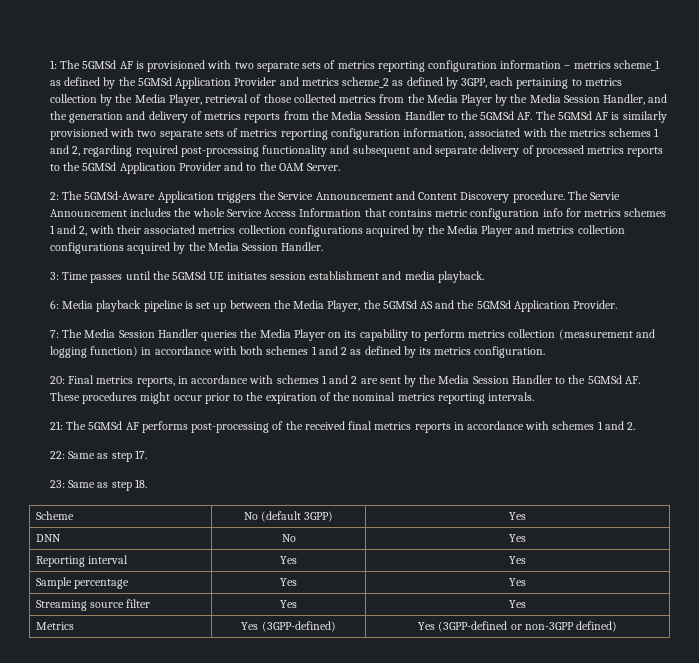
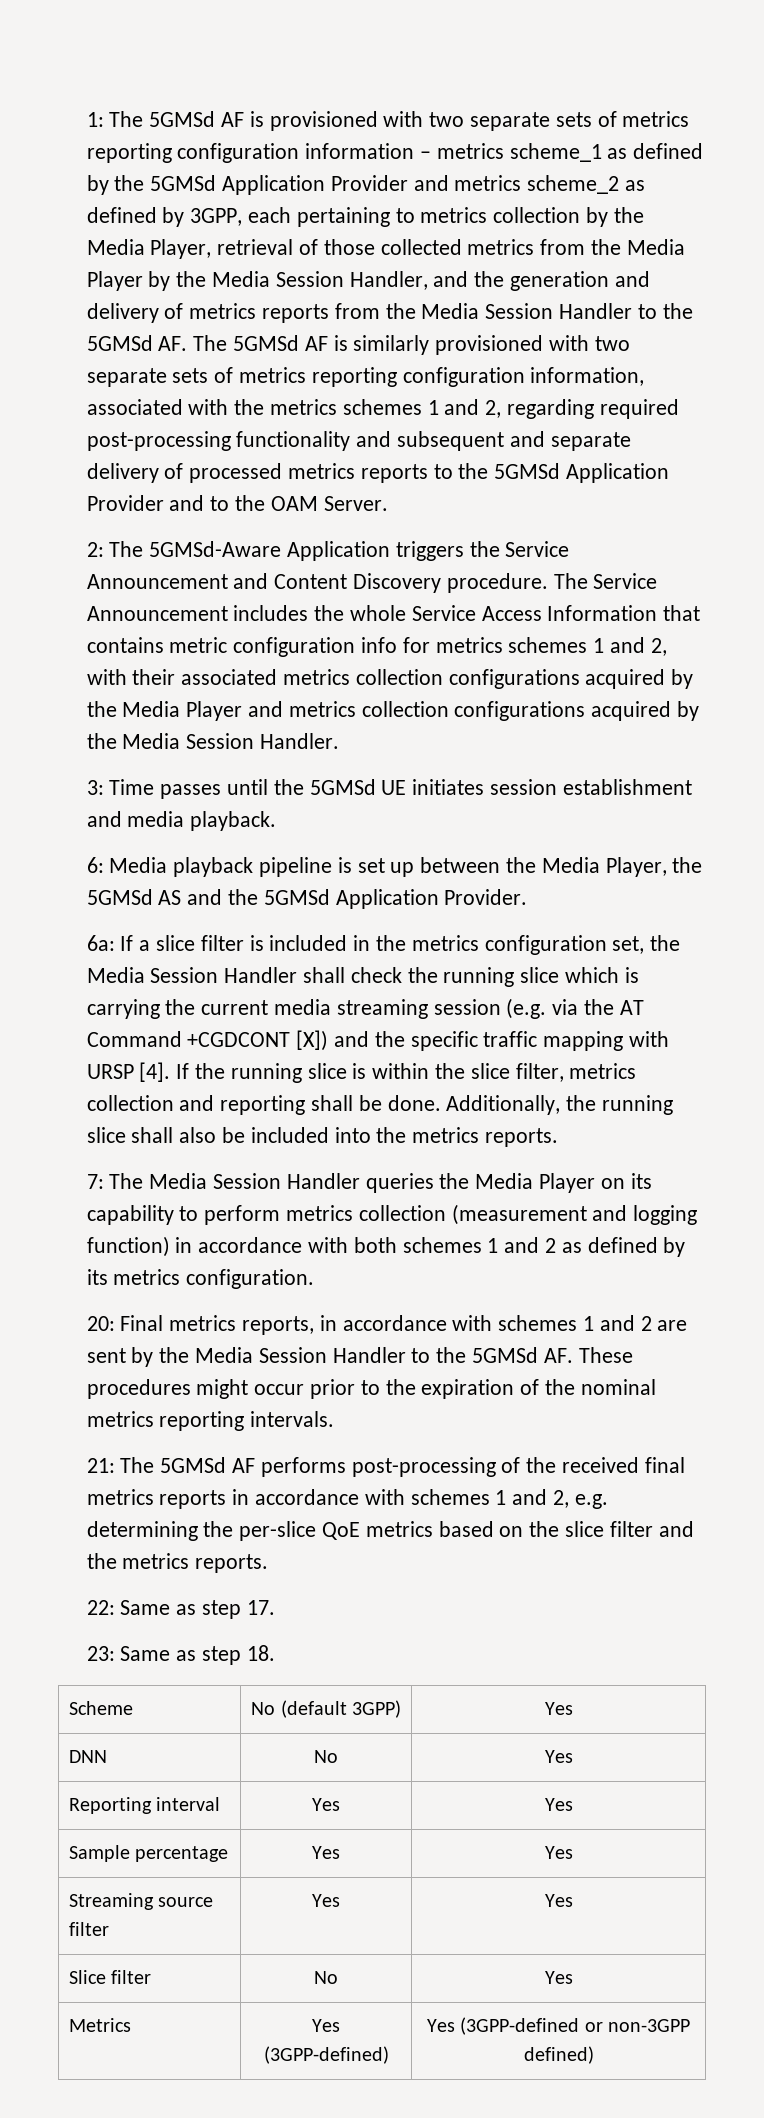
[589,192,620,200] Servie -> [593,573,658,589] Service
(618, 304) none -> [86,935,681,955] [86,967,639,987] [86,998,644,1019] [86,1030,670,1051] [86,1062,637,1083] [86,1095,674,1115] [86,1127,559,1147] // 6a: If a slice filter is included in the metrics configuration set, the Media Session Handler shall check the running slice which is carrying the current media streaming session (e.g. via the AT Command +CGDCONT [X]) and the specific traffic mapping with URSP [4]. If the running slice is within the slice filter, metrics collection and reporting shall be done. Additionally, the running slice shall also be included into the metrics reports.
[627,422,636,430] 2. -> [553,1490,608,1509] [86,1521,694,1541] [86,1553,269,1573] 2, e.g. determining the per-slice QoE metrics based on the slice filter and the metrics reports.
(526, 604) none -> [68,1970,151,1984] [314,1971,338,1984] [544,1971,573,1984] // Slice filter | No | Yes

